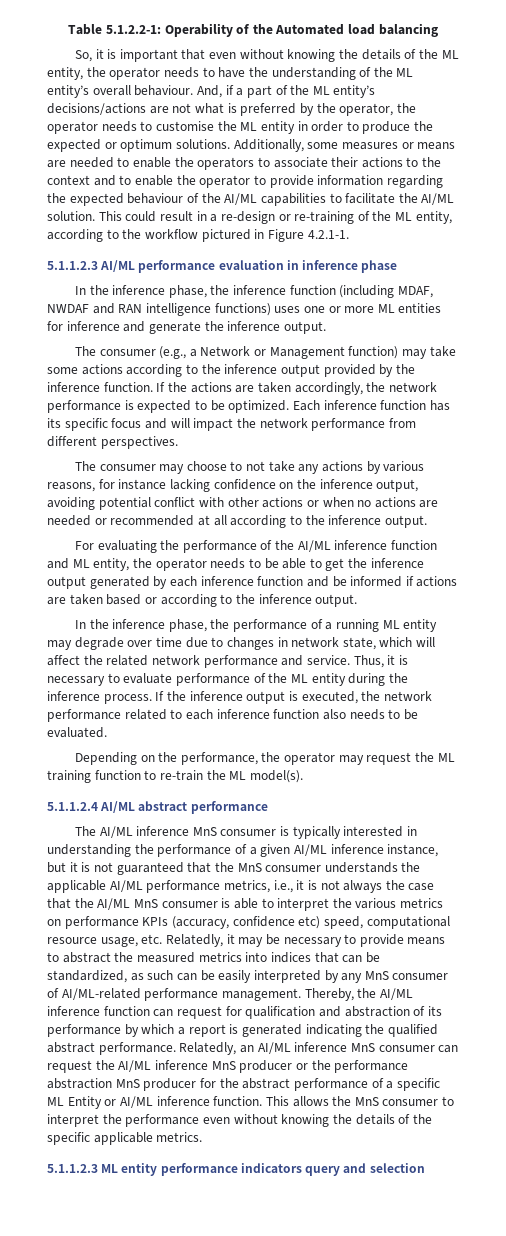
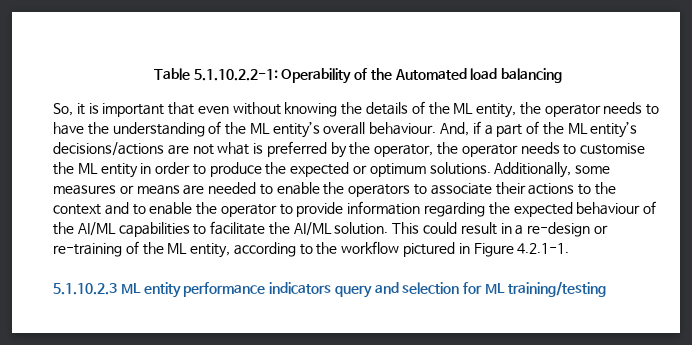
[105,25,161,34] 5.1.2.2-1: -> [193,69,278,81] 5.1.10.2.2-1:
[47,260,398,273] [74,285,434,298] [47,303,442,316] [47,321,326,334] [74,346,456,359] [47,364,415,377] [47,382,437,395] [47,400,450,413] [47,418,416,431] [47,436,178,449] [74,461,425,474] [47,479,419,492] [47,497,439,510] [47,515,427,528] [74,540,438,553] [47,558,424,571] [47,576,458,589] [47,594,358,607] [74,619,438,632] [47,637,436,650] [47,655,408,668] [47,673,408,686] [47,691,432,704] [47,709,418,722] [47,727,107,738] [74,752,455,765] [47,770,303,783] [47,801,268,814] [74,826,418,839] [47,844,439,857] [47,862,421,875] [47,880,435,893] [47,898,444,911] [47,916,450,929] [47,934,446,947] [47,952,380,963] [47,970,449,983] [47,988,413,1001] [47,1006,442,1019] [47,1024,438,1037] [47,1042,459,1055] [47,1060,409,1073] [47,1078,440,1091] [47,1096,455,1109] [47,1114,432,1127] [47,1132,203,1145] [47,1164,98,1173] 5.1.1.2.3 AI/ML performance evaluation in inference phase // In the inference phase, the inference function (including MDAF, NWDAF and RAN intelligence functions) uses one or more ML entities for inference and generate the inference output. // The consumer (e.g., a Network or Management function) may take some actions according to the inference output provided by the inference function. If the actions are taken accordingly, the network performance is expected to be optimized. Each inference function has its specific focus and will impact the network performance from different perspectives. // The consumer may choose to not take any actions by various reasons, for instance lacking confidence on the inference output, avoiding potential conflict with other actions or when no actions are needed or recommended at all according to the inference output. // For evaluating the performance of the AI/ML inference function and ML entity, the operator needs to be able to get the inference output generated by each inference function and be informed if actions are taken based or according to the inference output. // In the inference phase, the performance of a running ML entity may degrade over time due to changes in network state, which will affect the related network performance and service. Thus, it is necessary to evaluate performance of the ML entity during the inference process. If the inference output is executed, the network performance related to each inference function also needs to be evaluated. // Depending on the performance, the operator may request the ML training function to re-train the ML model(s). // 5.1.1.2.4 AI/ML abstract performance // The AI/ML inference MnS consumer is typically interested in understanding the performance of a given AI/ML inference instance, but it is not guaranteed that the MnS consumer understands the applicable AI/ML performance metrics, i.e., it is not always the case that the AI/ML MnS consumer is able to interpret the various metrics on performance KPIs (accuracy, confidence etc) speed, computational resource usage, etc. Relatedly, it may be necessary to provide means to abstract the measured metrics into indices that can be standardized, as such can be easily interpreted by any MnS consumer of AI/ML-related performance management. Thereby, the AI/ML inference function can request for qualification and abstraction of its performance by which a report is generated indicating the qualified abstract performance. Relatedly, an AI/ML inference MnS consumer can request the AI/ML inference MnS producer or the performance abstraction MnS producer for the abstract performance of a specific ML Entity or AI/ML inference function. This allows the MnS consumer to interpret the performance even without knowing the details of the specific applicable metrics. // 5.1.1.2.3 -> [53,283,117,295] 5.1.10.2.3
(425, 1168) none -> [463,281,606,297] for ML training/testing

